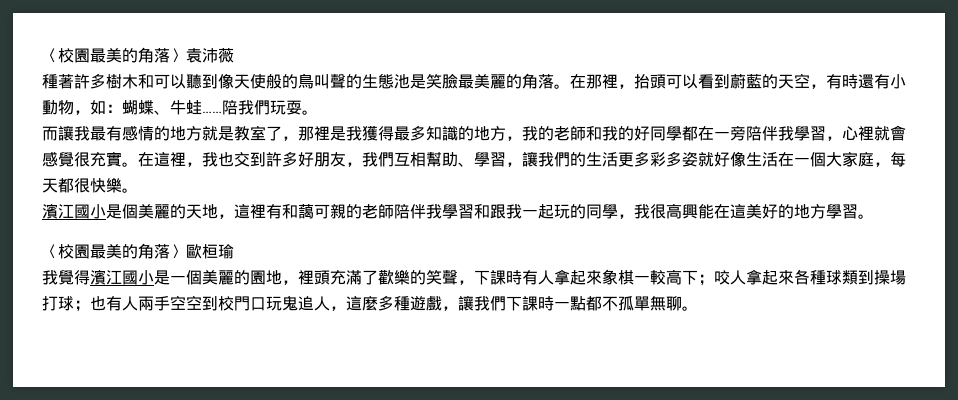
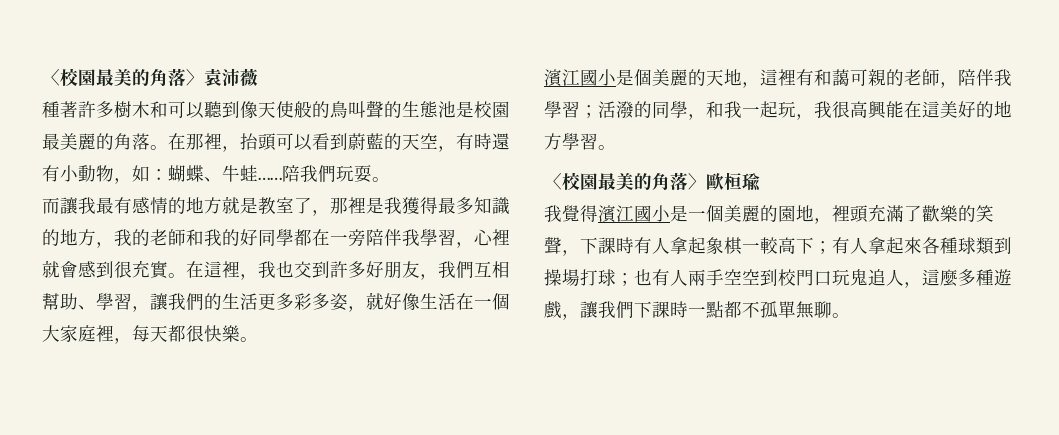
[426,73,458,89] 笑臉 -> [474,101,510,118] 校園
[58,151,74,167] 覺 -> [96,261,114,278] 到
(698, 159) none -> [348,306,366,312] ，
(874, 159) none -> [96,325,114,342] 裡
[394,203,506,219] 陪伴我學習和跟 -> [940,69,1012,88] [544,101,724,120] ，陪伴我學習；活潑的同學，和
[570,203,618,219] 的同學 -> (796, 109) none
[586,270,602,285] 來 -> (706, 245) none
[714,270,730,285] 咬 -> [832,237,850,254] 有

